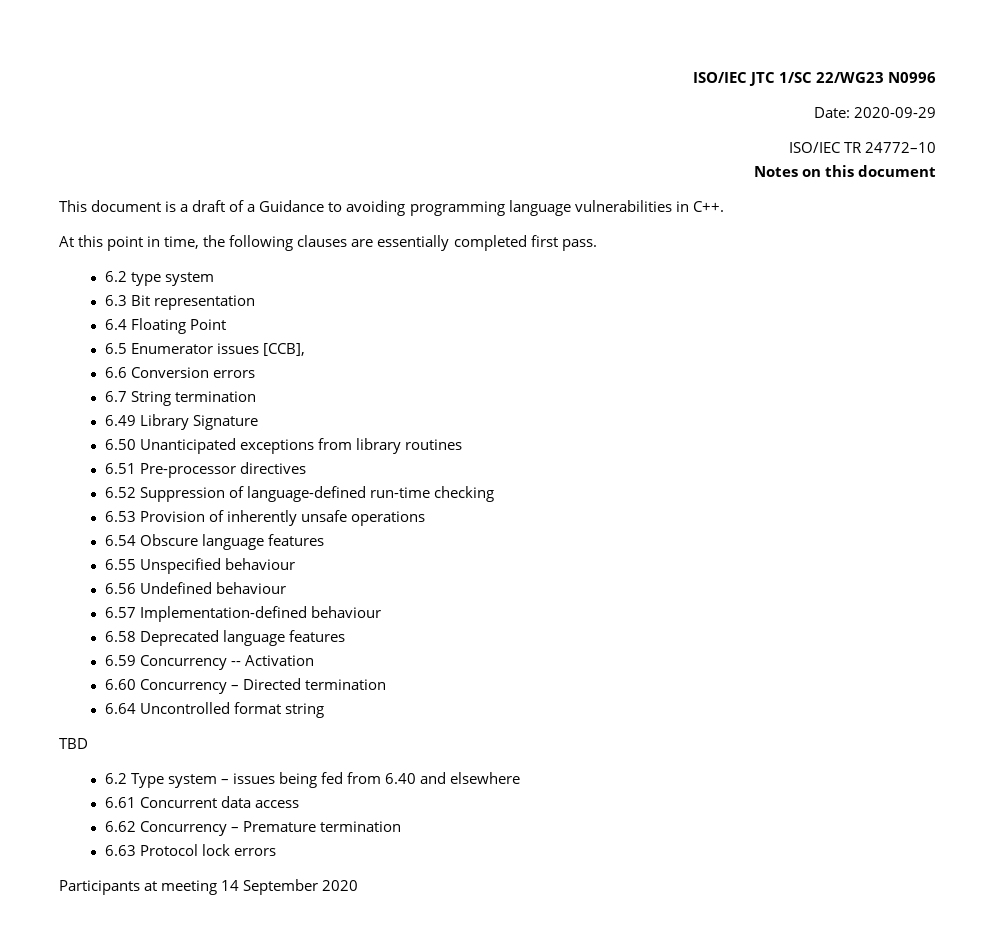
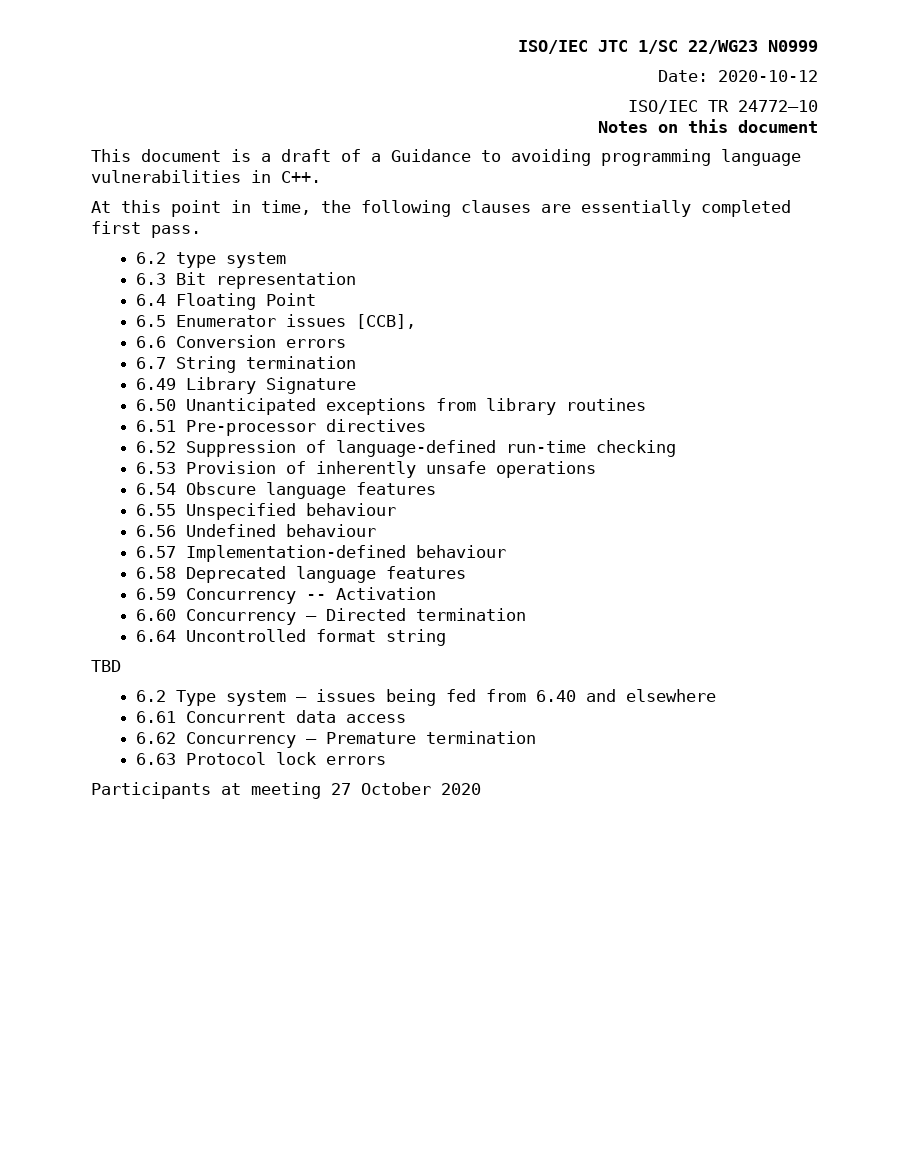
[887,72,936,83] N0996 -> [768,40,818,52] N0999
[854,107,936,118] 2020-09-29 -> [718,70,818,82] 2020-10-12
[221,879,319,895] 14 September -> [331,782,431,795] 27 October

